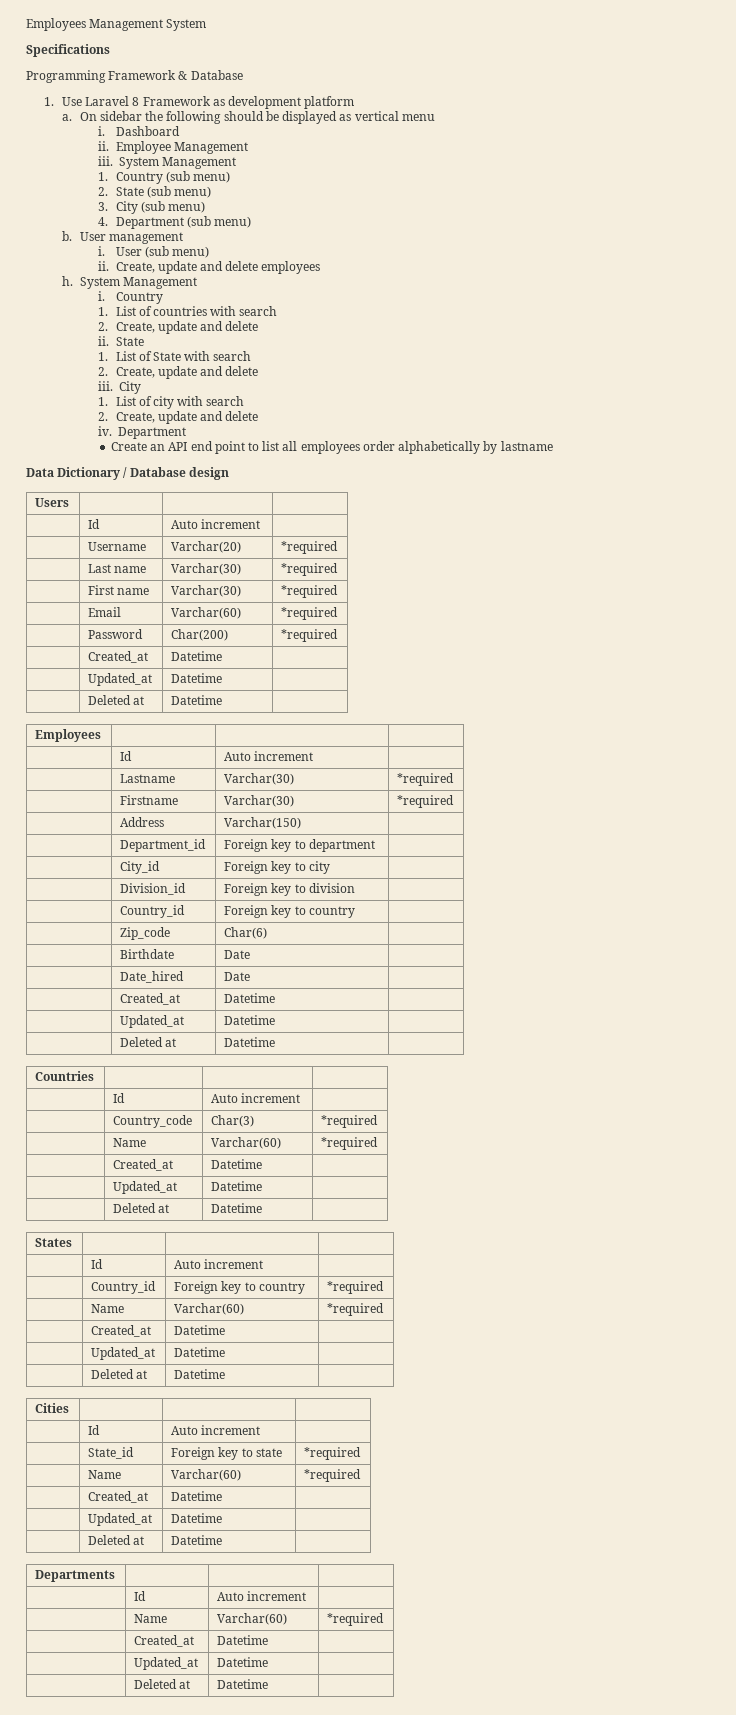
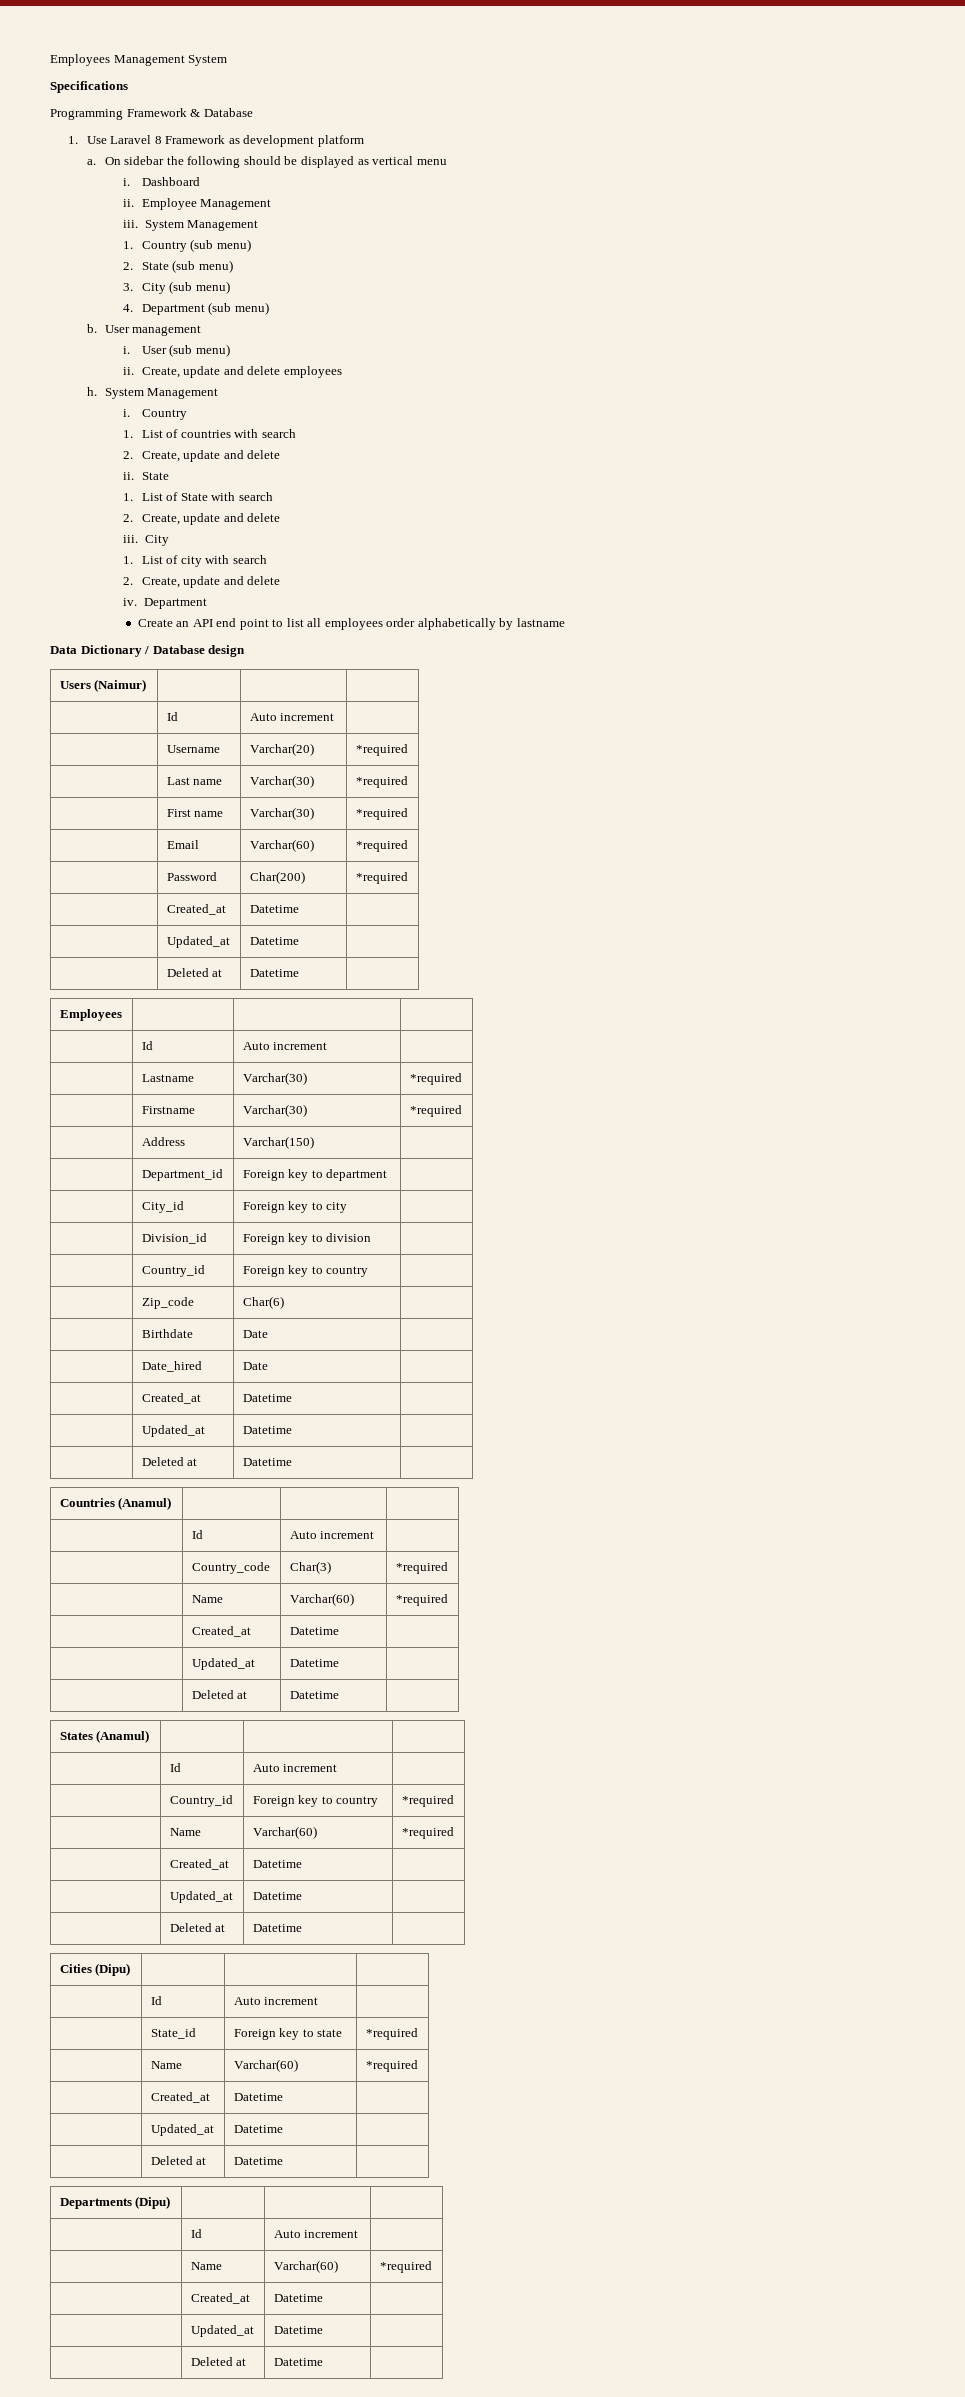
(70, 502) none -> [94,679,147,692] (Naimur)
(95, 1076) none -> [118,1497,172,1510] (Anamul)
(73, 1242) none -> [96,1730,150,1743] (Anamul)
(70, 1408) none -> [95,1963,131,1976] (Dipu)
(116, 1576) none -> [135,2196,171,2209] (Dipu)

